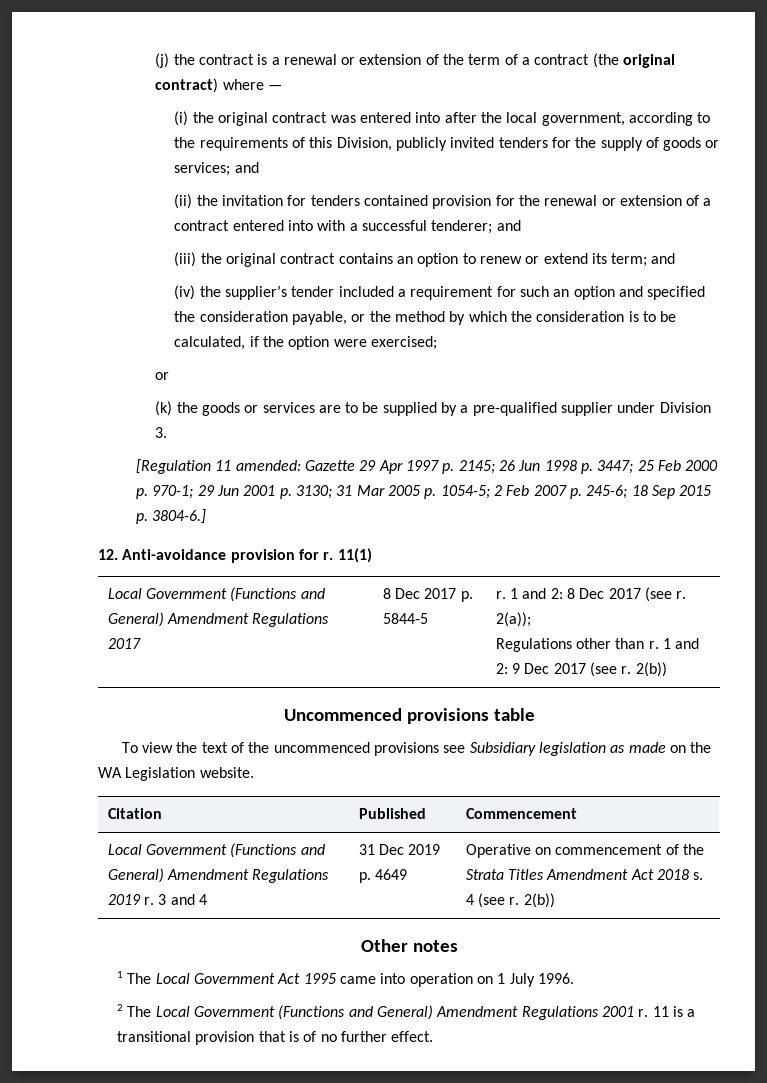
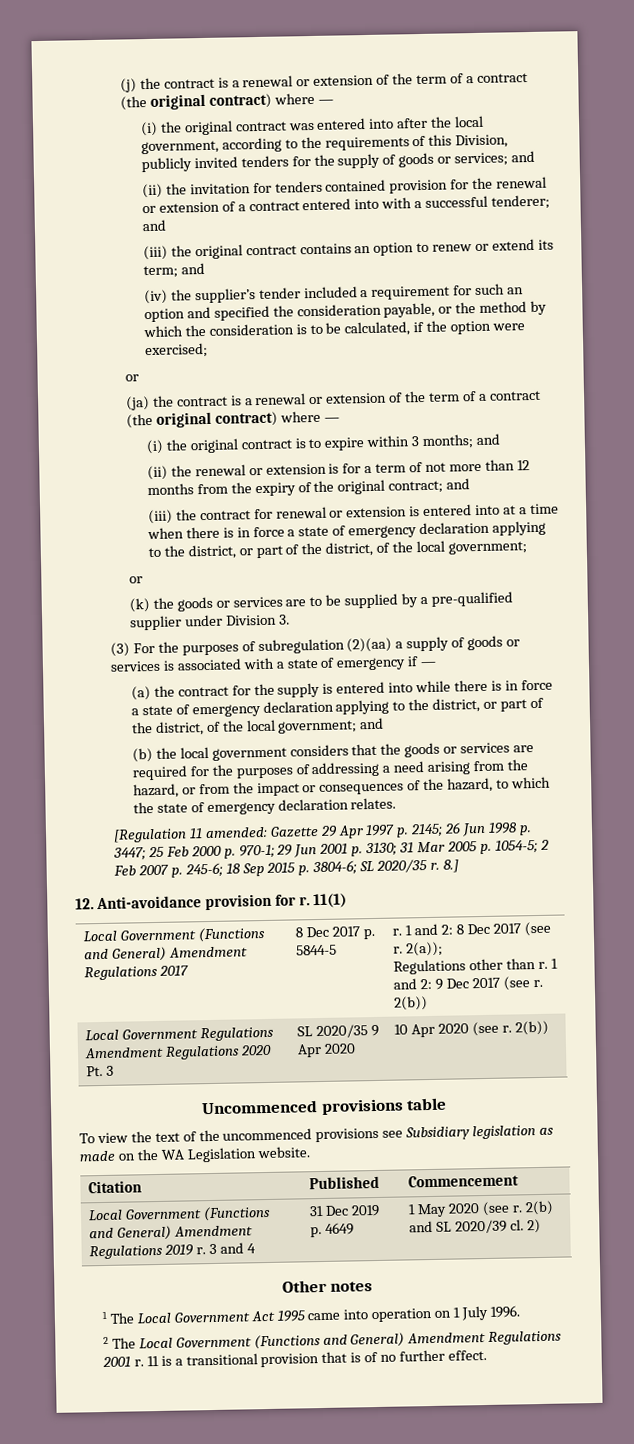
(170, 376) none -> [125,390,541,411] [125,410,340,429] [145,433,501,455] [146,459,530,481] [146,478,471,497] [147,503,559,525] [146,520,547,540] [147,540,527,560] [128,576,143,584] // (ja) the contract is a renewal or extension of the term of a contract (the original contract) where — // (i) the original contract is to expire within 3 months; and // (ii) the renewal or extension is for a term of not more than 12 months from the expiry of the original contract; and // (iii) the contract for renewal or extension is entered into at a time when there is in force a state of emergency declaration applying to the district, or part of the district, of the local government; // or
(168, 432) none -> [109,635,520,657] [109,656,437,672] [130,679,553,701] [130,697,544,718] [130,717,385,736] [131,742,535,763] [131,759,529,781] [132,776,551,799] [132,797,397,816] // (3) For the purposes of subregulation (2)(aa) a supply of goods or services is associated with a state of emergency if — // (a) the contract for the supply is entered into while there is in force a state of emergency declaration applying to the district, or part of the district, of the local government; and // (b) the local government considers that the goods or services are required for the purposes of addressing a need arising from the hazard, or from the impact or consequences of the hazard, to which the state of emergency declaration relates.
[152,509,207,524] 3804-6.] -> [312,858,459,876] 3804-6; SL 2020/35 r. 8.]
(667, 669) none -> [85,1026,275,1042] [84,1044,273,1060] [86,1065,115,1077] [297,1024,380,1039] [297,1043,357,1058] [394,1020,549,1038] // Local Government Regulations Amendment Regulations 2020 Pt. 3 | SL 2020/35 9 Apr 2020 | 10 Apr 2020 (see r. 2(b))
[465,844,705,858] [465,869,704,880] [465,893,555,908] Operative on commencement of the Strata Titles Amendment Act 2018 s. 4 (see r. 2(b)) -> [408,1200,554,1218] [409,1218,542,1234] 1 May 2020 (see r. 2(b) and SL 2020/39 cl. 2)

